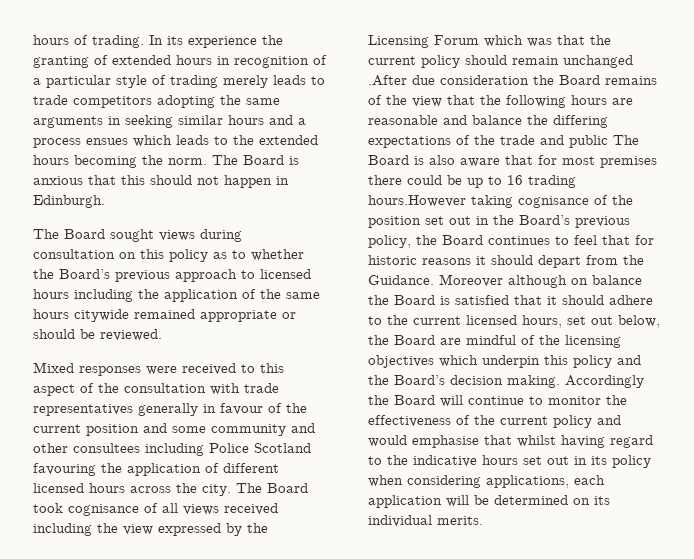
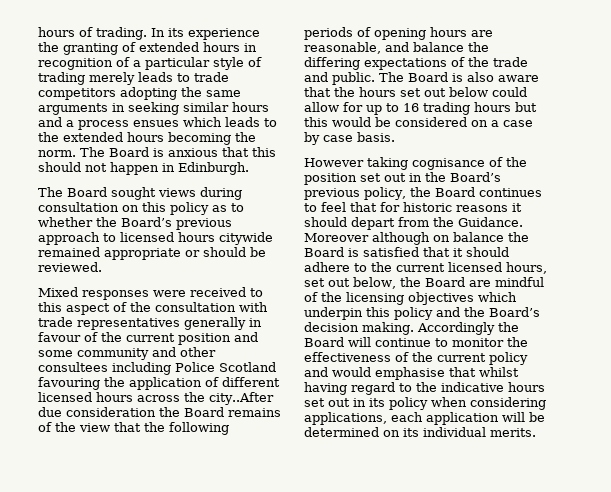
[74,289,320,302] [33,309,69,319] including the application of the same hours -> (215, 237) none
[202,483,308,496] [33,503,278,516] [33,523,268,536] [368,35,611,48] [368,55,633,68] [368,75,407,86] city. The Board took cognisance of all views received including the view expressed by the Licensing Forum which was that the current policy should remain unchanged .After -> [209,392,274,405] city..After
(566, 101) none -> [304,27,426,40] periods of opening
[368,115,438,125] reasonable -> [304,42,381,54] reasonable,
[569,135,608,148] public -> [332,72,375,85] public.
[538,155,657,168] [368,175,576,188] [368,195,466,207] for most premises there could be up to 16 trading hours.However -> [334,87,527,97] [304,102,537,115] [304,117,533,127] [304,132,395,145] [304,158,364,167] the hours set out below could allow for up to 16 trading hours but this would be considered on a case by case basis. // However

